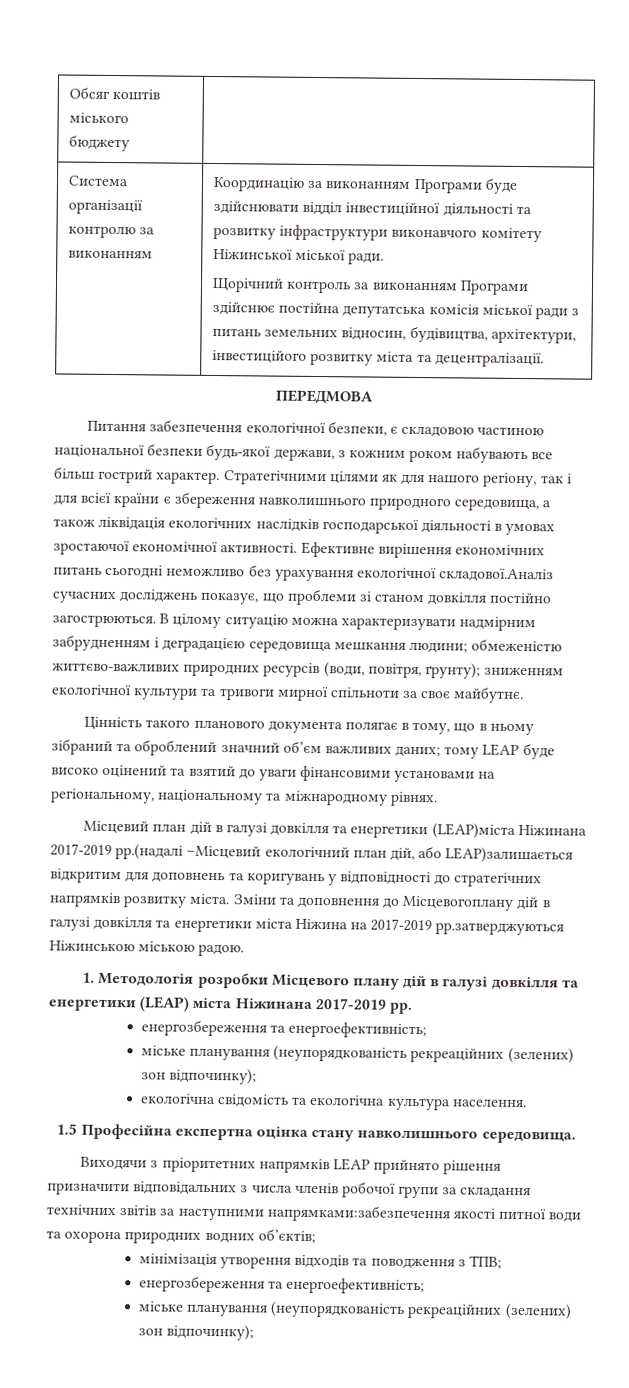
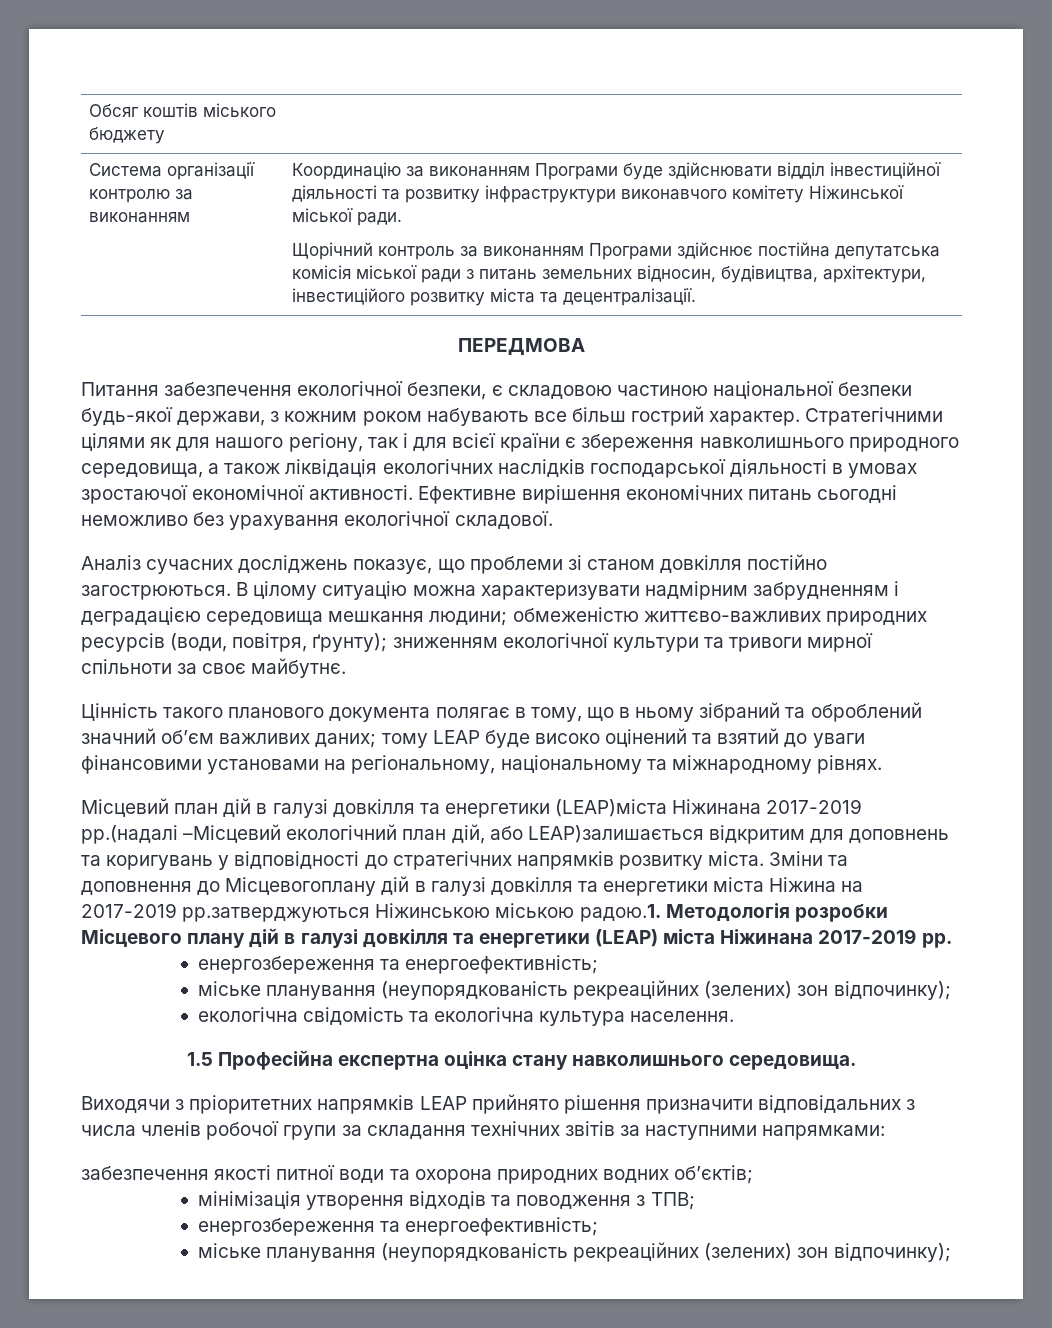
[439,568,555,583] складової.Аналіз -> [454,511,553,529] [81,555,141,570] складової. // Аналіз
[198,943,245,957] [82,972,96,983] радою. // 1. -> [579,904,661,922] радою.1.
[266,1204,450,1223] напрямками:забезпечення -> [762,1125,886,1140] [81,1166,209,1180] напрямками: // забезпечення

